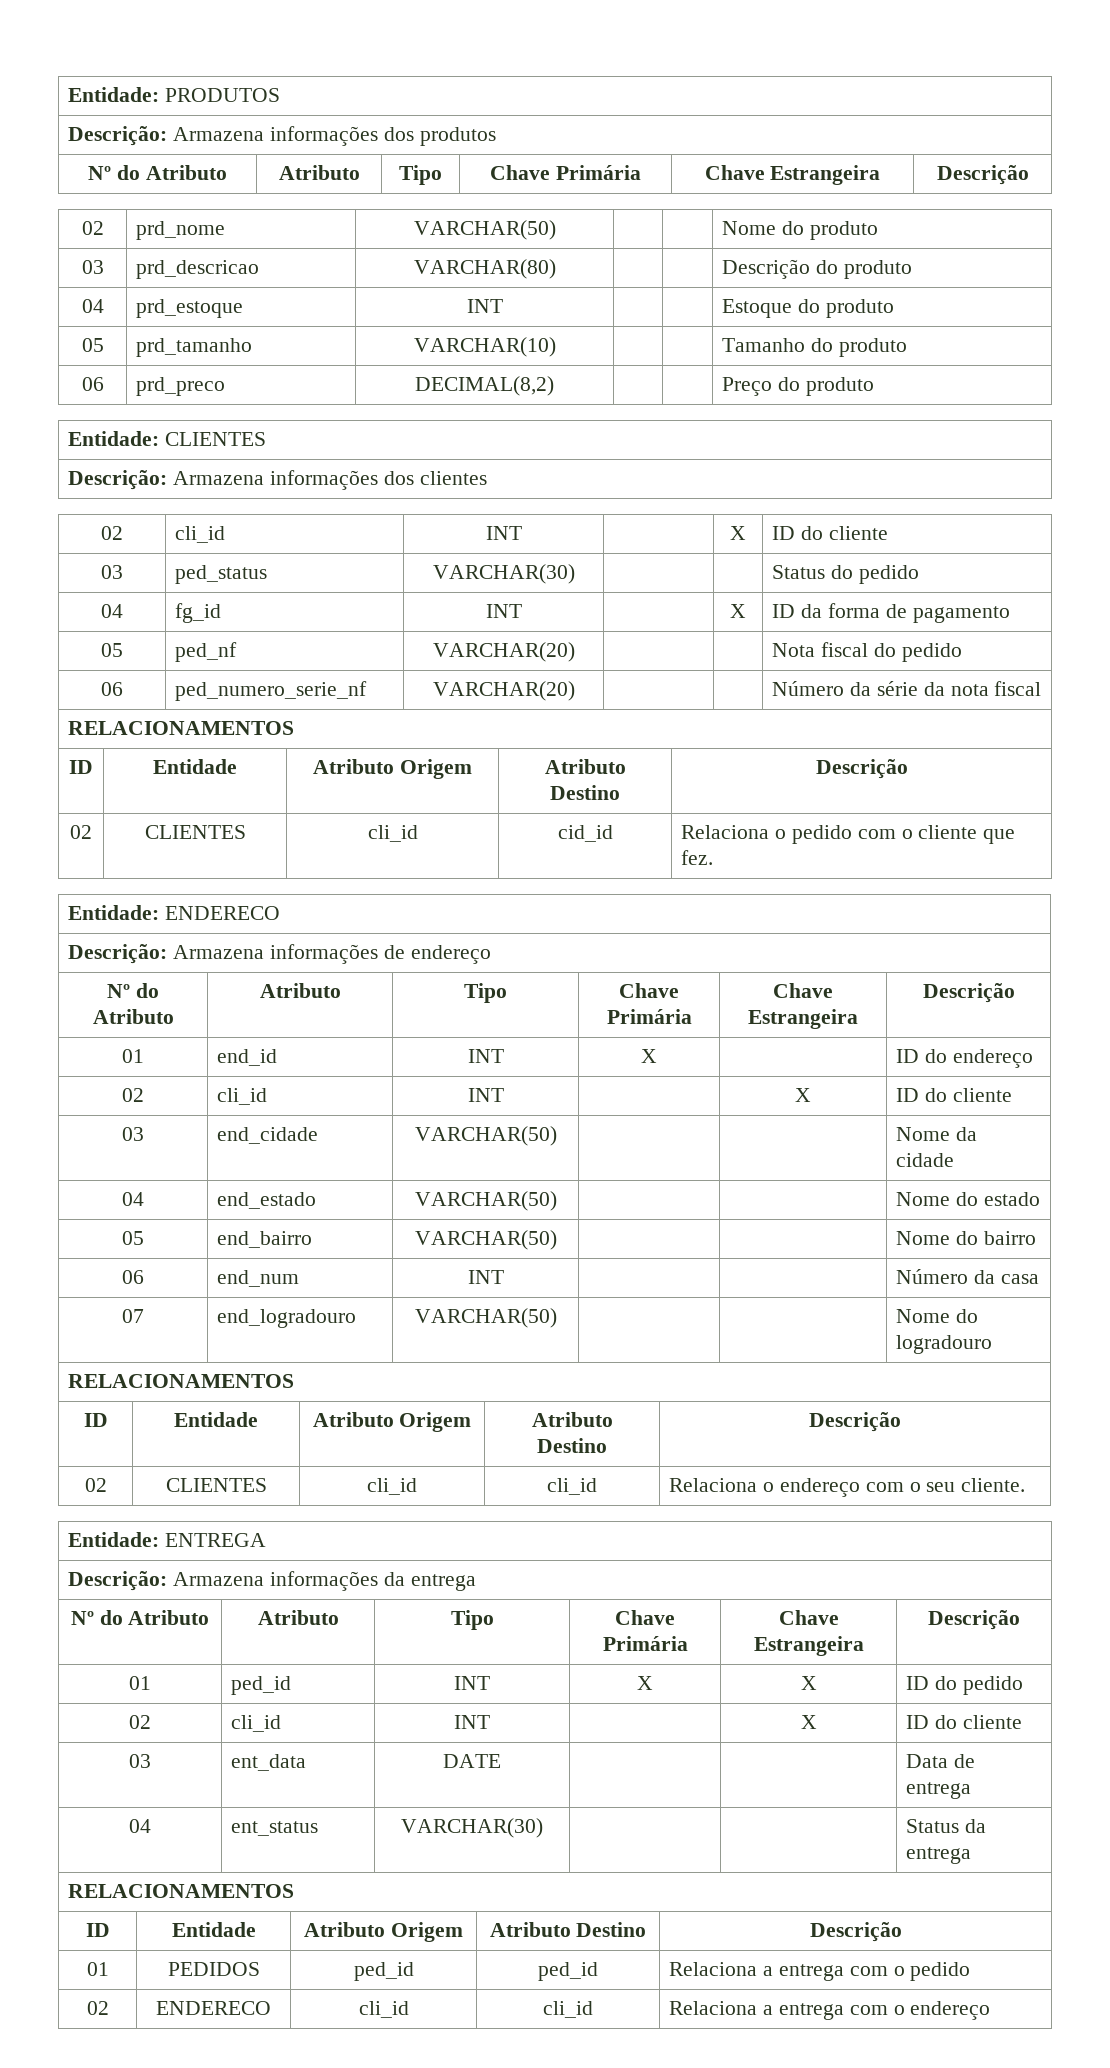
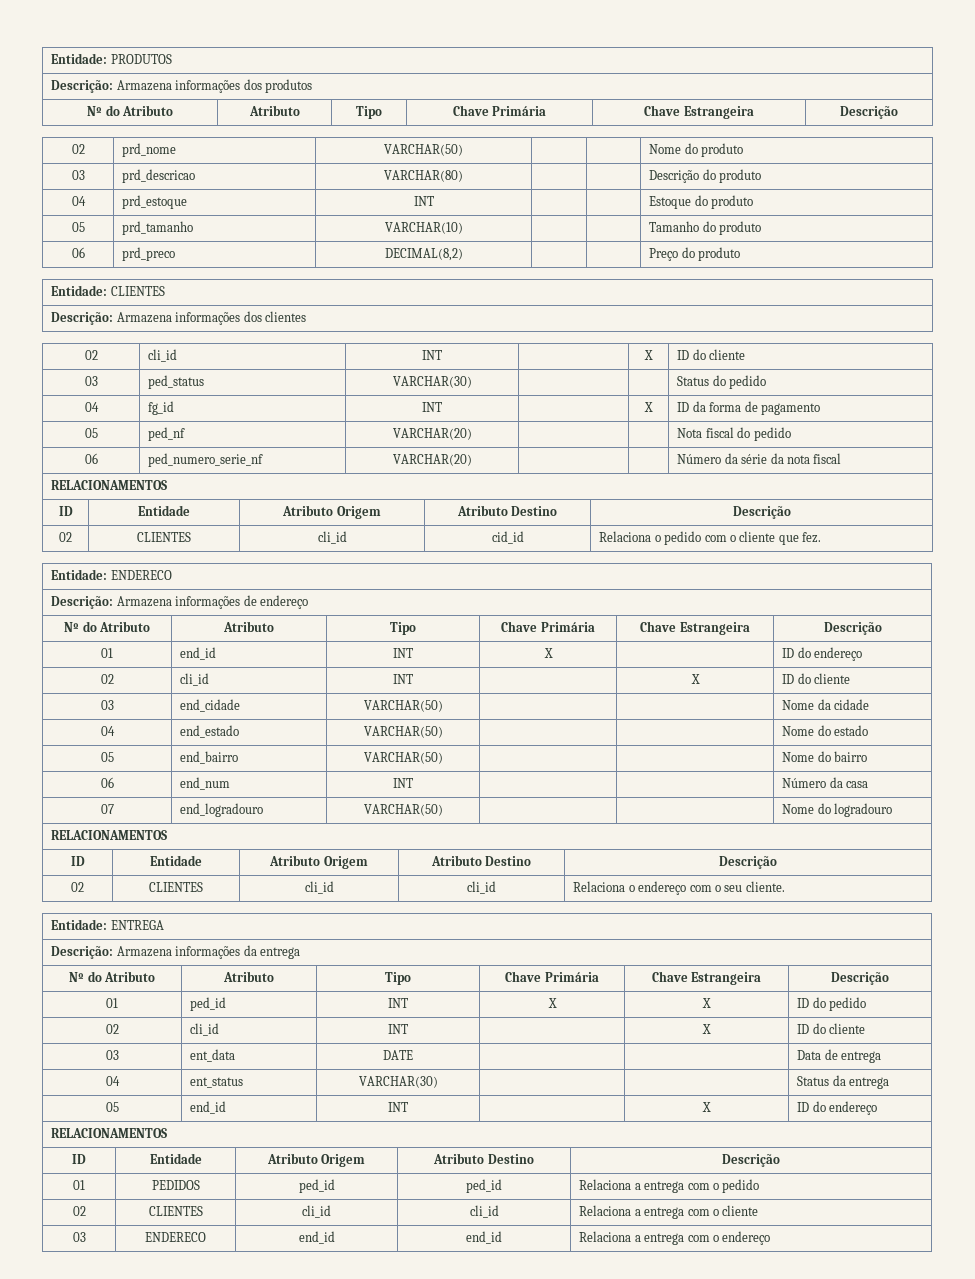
(972, 1855) none -> [105,1102,119,1112] [190,1101,227,1114] [388,1102,408,1112] [702,1102,711,1112] [797,1101,878,1115] // 05 | end_id | INT | | X | ID do endereço
[156,2001,271,2015] [358,2001,409,2018] [543,2001,593,2018] ENDERECO | cli_id | cli_id -> [148,1206,203,1216] [302,1205,331,1218] [469,1205,499,1218] [579,1205,759,1219] [72,1232,86,1242] [145,1232,206,1242] [298,1231,335,1244] [466,1231,502,1244] CLIENTES | cli_id | cli_id | Relaciona a entrega com o cliente // 03 | ENDERECO | end_id | end_id

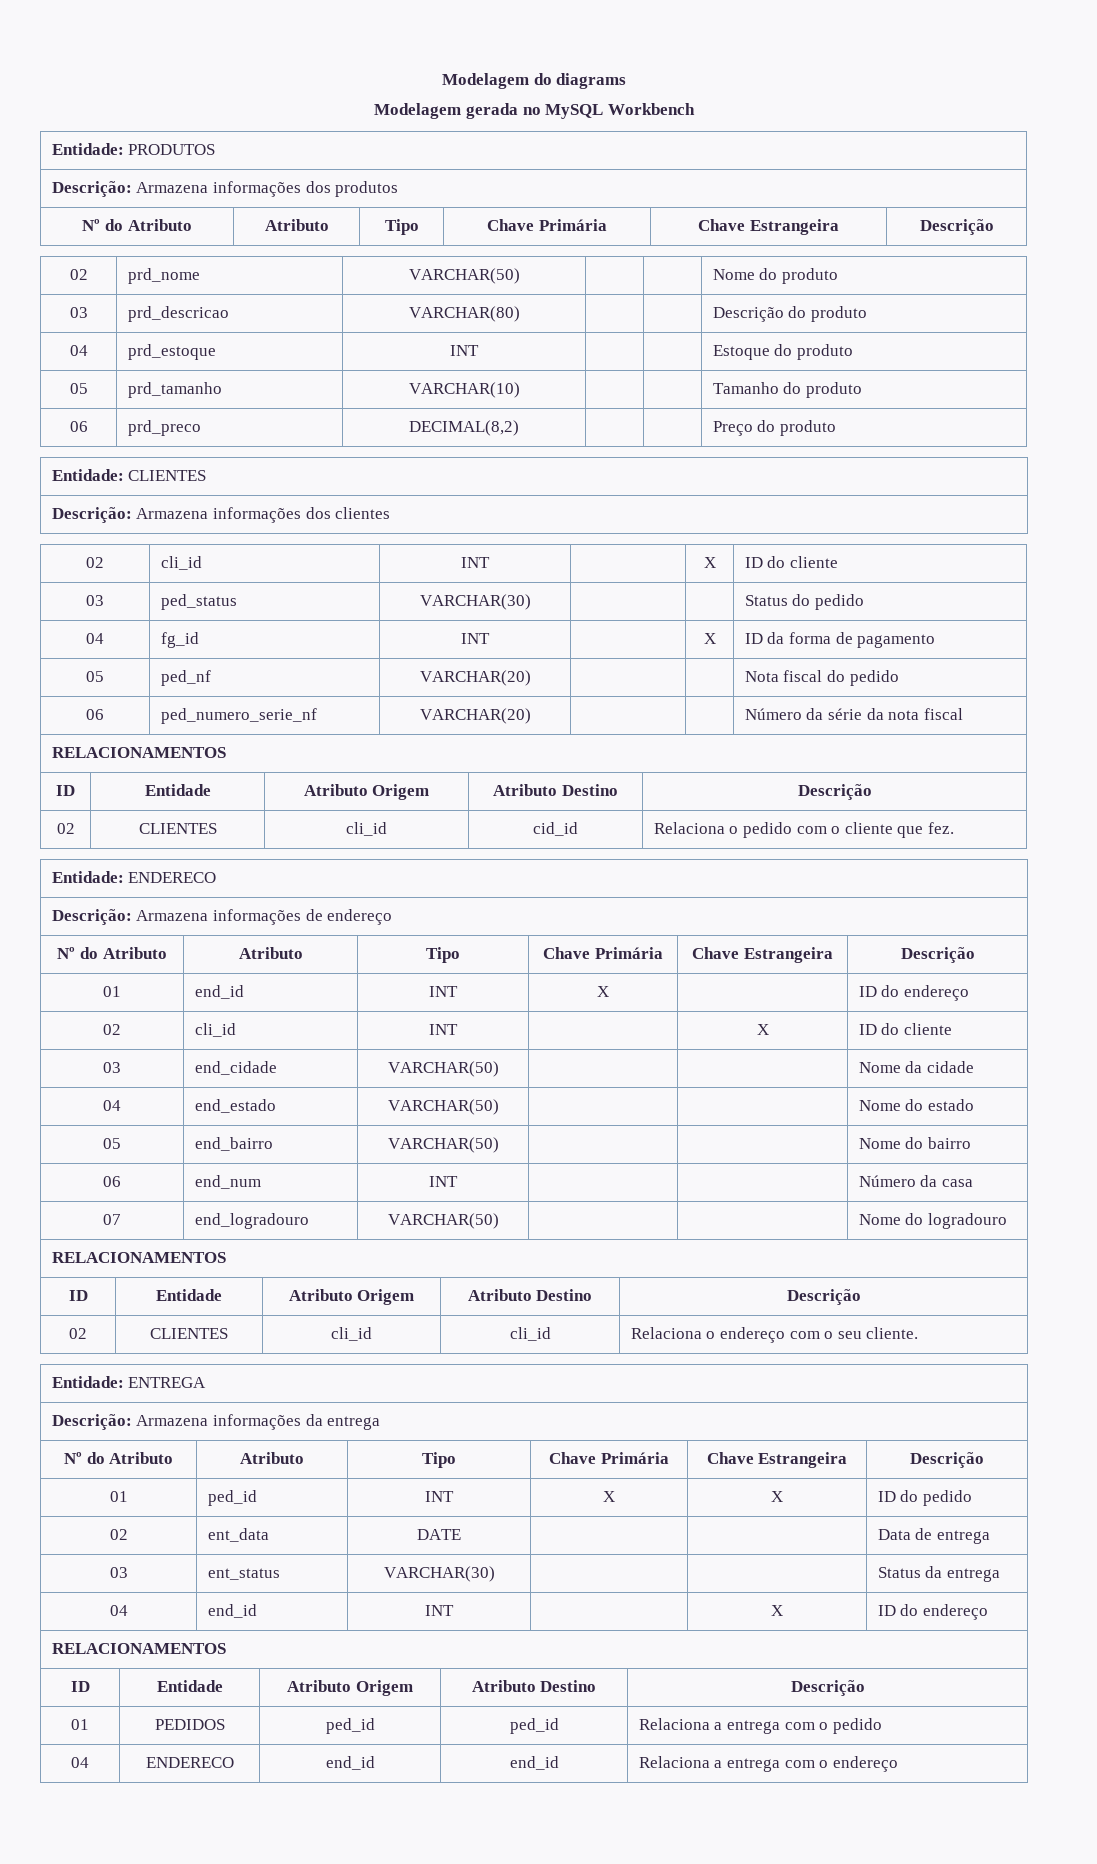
(51, 58) none -> [441,73,627,89] [374,103,695,119] Modelagem do diagrams // Modelagem gerada no MySQL Workbench //
[190,1023,220,1036] [388,1024,408,1034] [702,1024,711,1034] [797,1023,866,1034] [105,1050,119,1060] | cli_id | INT | | X | ID do cliente // 03 -> (128, 1534) none
[105,1076,120,1086] 04 -> [109,1567,128,1578] 03
[105,1102,119,1112] 05 -> [109,1605,128,1616] 04
[72,1206,86,1216] [148,1206,203,1216] [302,1205,331,1218] [469,1205,499,1218] [579,1205,759,1219] [72,1232,86,1242] 02 | CLIENTES | cli_id | cli_id | Relaciona a entrega com o cliente // 03 -> [71,1757,89,1768] 04

